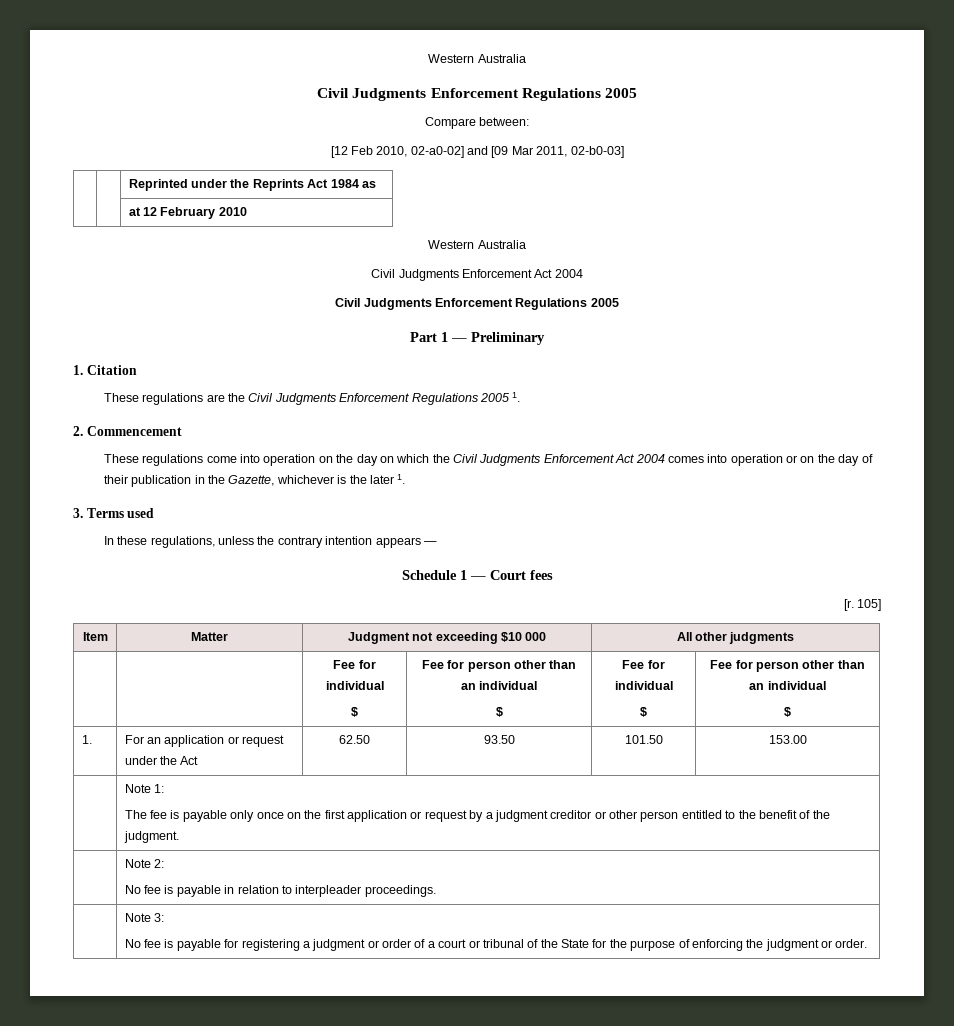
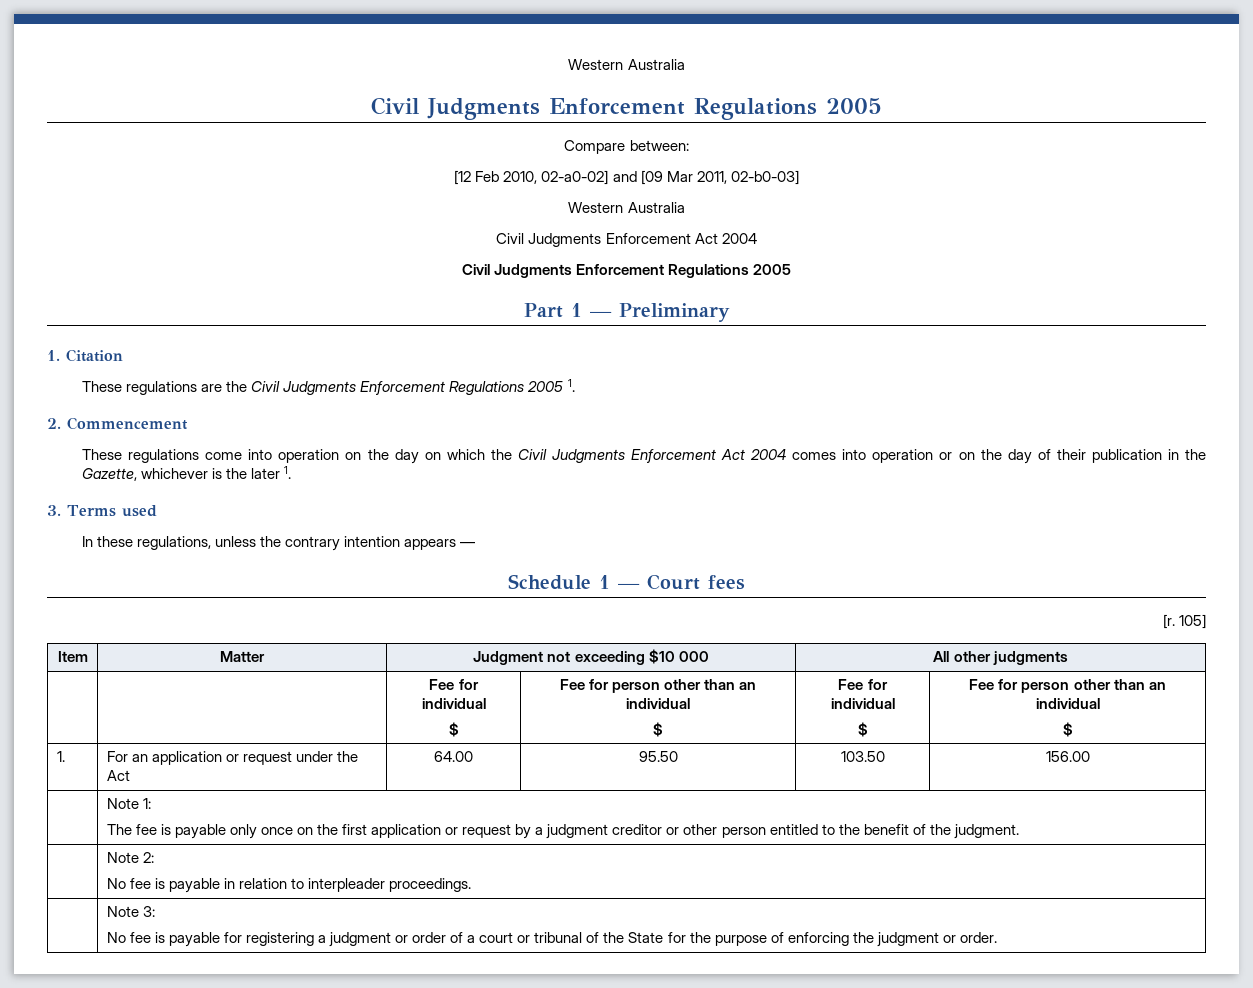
[128,179,376,191] [128,207,247,219] // | | Reprinted under the Reprints Act 1984 as // | | at 12 February 2010 -> (799, 177) none
[339,735,370,744] [483,735,515,744] [624,735,663,744] [768,735,807,744] 62.50 | 93.50 | 101.50 | 153.00 -> [434,751,473,762] [638,751,678,762] [840,751,885,762] [1045,751,1090,762] 64.00 | 95.50 | 103.50 | 156.00

